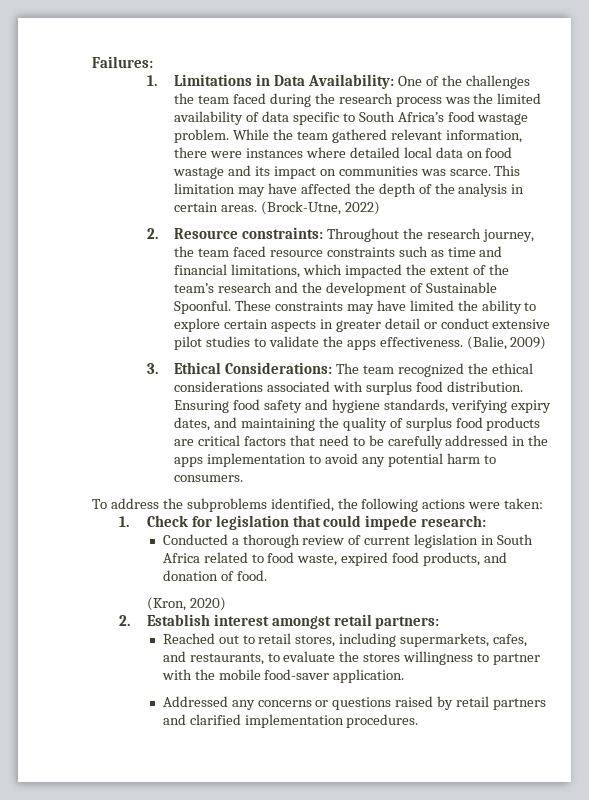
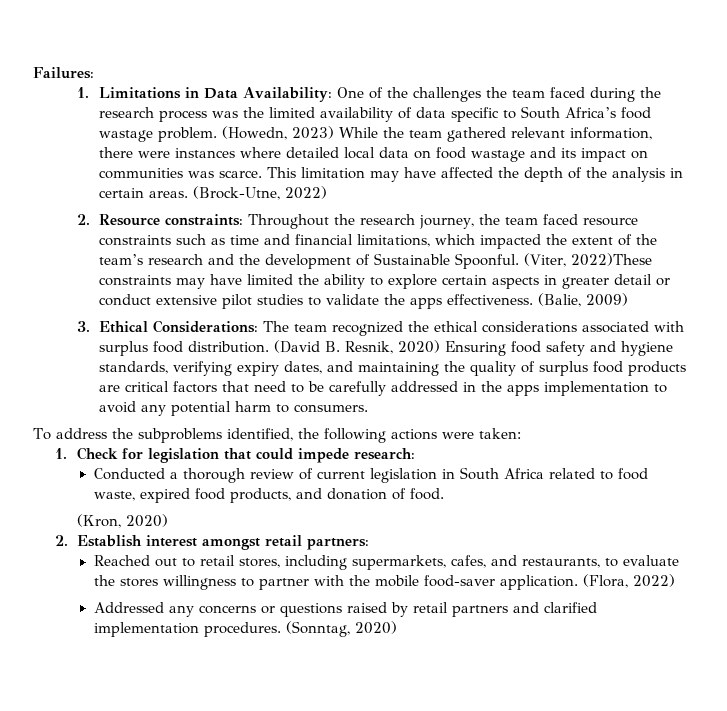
(230, 136) none -> [222,126,335,140] (Howedn, 2023)
[235,300,272,311] These -> [524,253,653,267] (Viter, 2022)These
(523, 386) none -> [274,340,441,354] (David B. Resnik, 2020)
(405, 676) none -> [582,574,675,588] (Flora, 2022)
(419, 721) none -> [285,621,397,637] (Sonntag, 2020)

